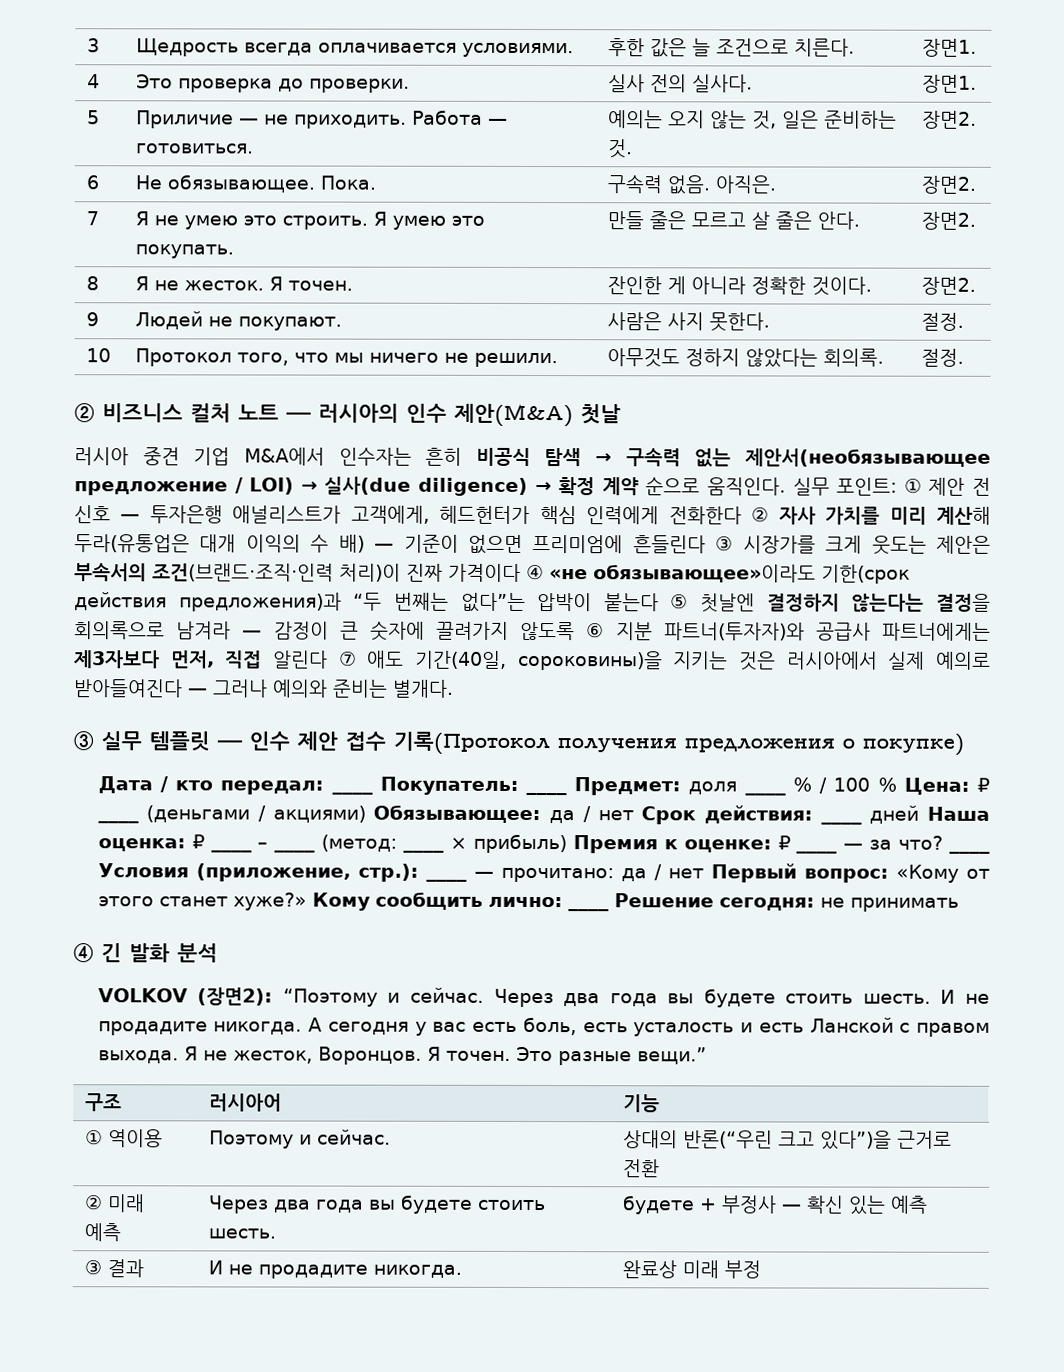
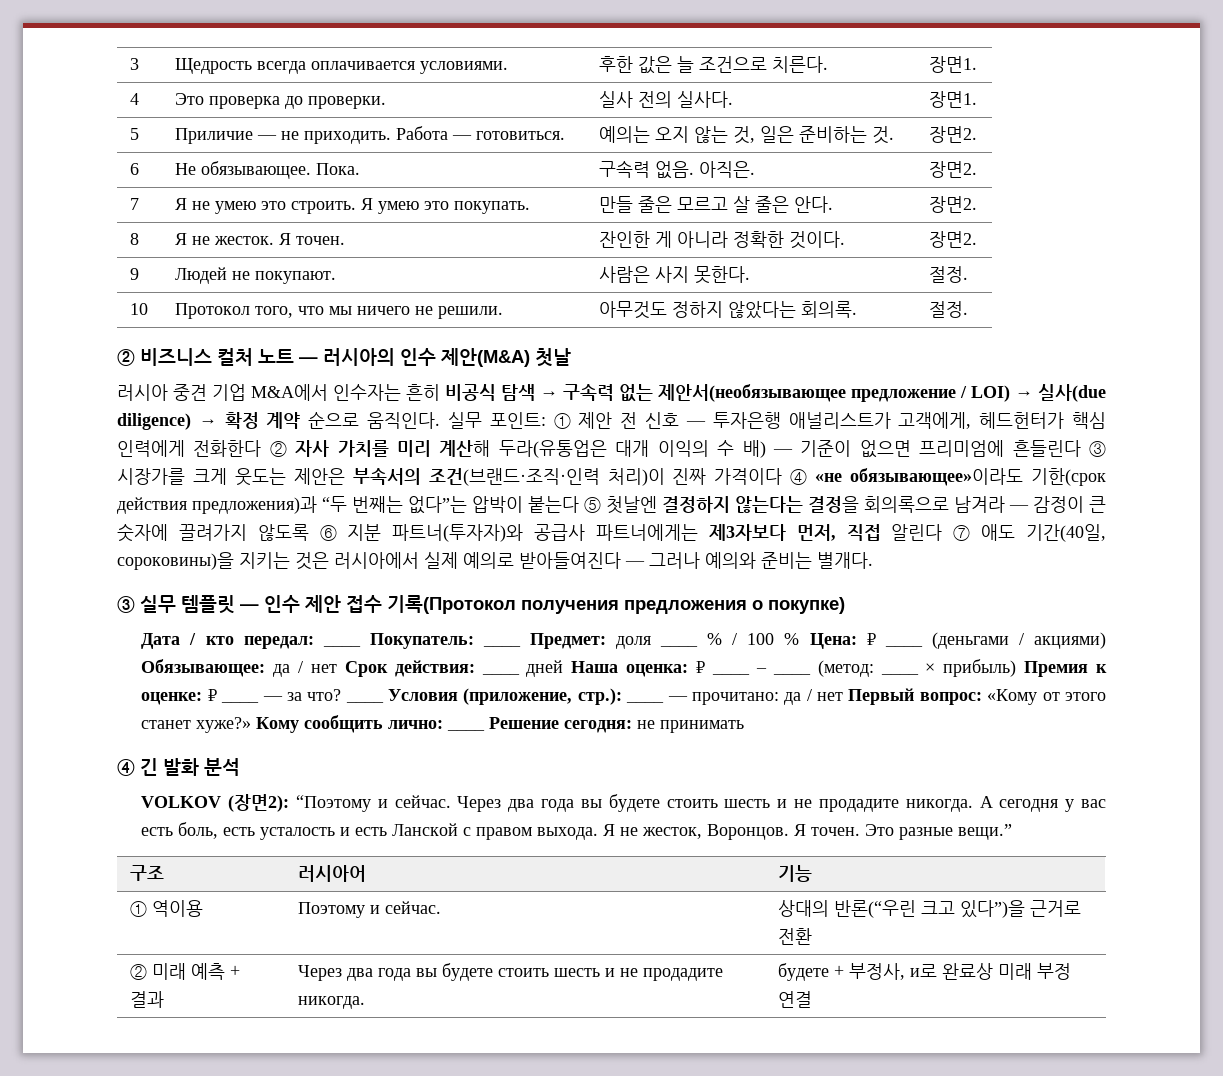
[862,989,956,1004] шесть. И -> [724,799,788,808] шесть и
[208,1194,547,1214] [208,1228,277,1239] [622,1195,929,1215] [84,1259,145,1278] [208,1260,224,1275] | Через два года вы будете стоить шесть. | будете + 부정사 — 확신 있는 예측 // ③ 결과 | И -> [230,965,241,977] [130,991,165,1008] [298,963,616,981] + 결과 | Через два года вы будете стоить шесть и
(463, 1271) none -> [778,963,938,981] будете + 부정사, и로
(762, 1269) none -> [778,991,813,1008] 연결

